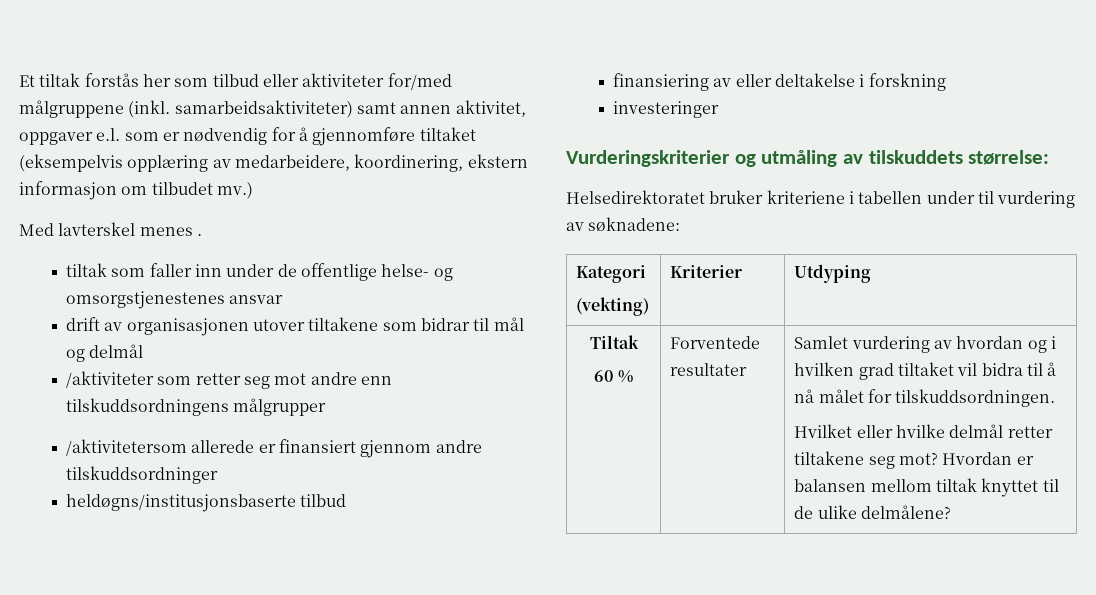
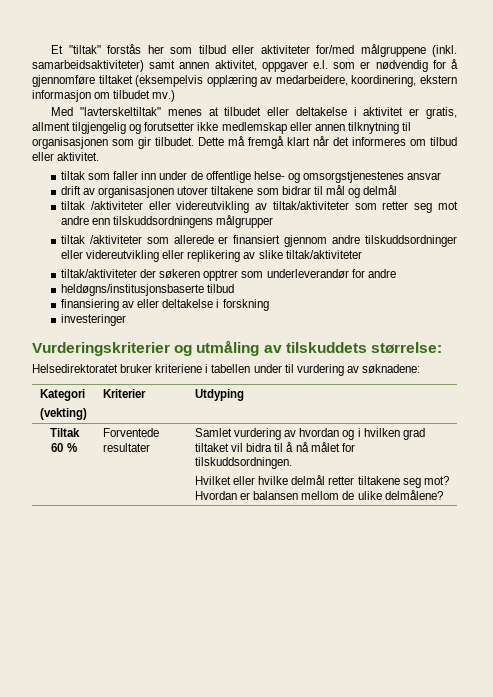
[39,73,81,87] tiltak -> [68,45,101,54] "tiltak"
[58,222,202,236] lavterskel menes . -> [80,107,458,119] [32,122,411,134] [32,136,457,149] [32,152,100,161] "lavterskeltiltak" menes at tilbudet eller deltakelse i aktivitet er gratis, allment tilgjengelig og forutsetter ikke medlemskap eller annen tilknytning til organisasjonen som gir tilbudet. Dette må fremgå klart når det informeres om tilbud eller aktivitet.
[65,371,154,388] /aktiviteter -> [60,201,349,213] tiltak /aktiviteter eller videreutvikling av tiltak/aktiviteter
[65,439,187,456] /aktivitetersom -> [60,235,169,244] tiltak /aktiviteter som
(218, 475) none -> [60,250,362,262] [60,269,396,281] eller videreutvikling eller replikering av slike tiltak/aktiviteter // tiltak/aktiviteter der søkeren opptrer som underleverandør for andre
[936,478,1059,497] tiltak knyttet til -> (340, 495) none

